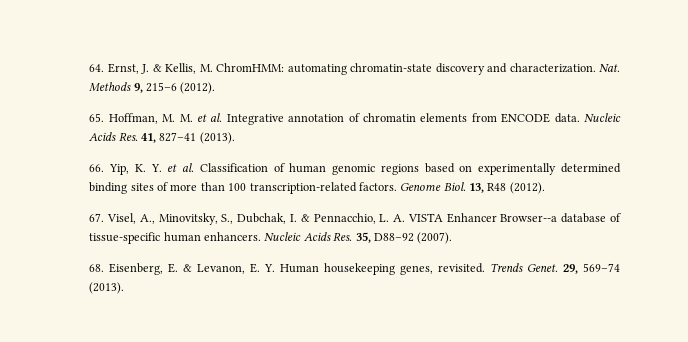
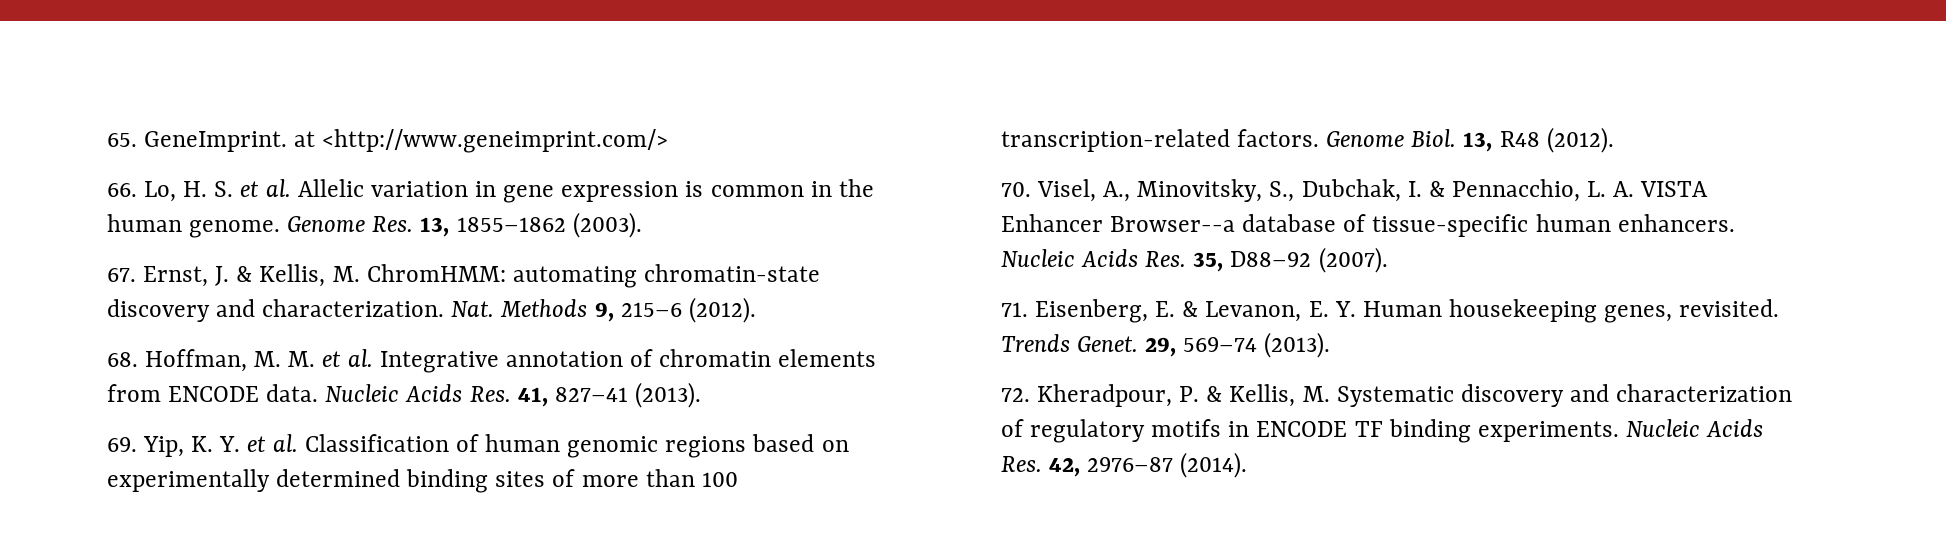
[89,64,105,72] 64. -> [106,129,669,153] [106,179,874,203] [106,212,642,238] [106,268,136,282] 65. GeneImprint. at <http://www.geneimprint.com/> // 66. Lo, H. S. et al. Allelic variation in gene expression is common in the human genome. Genome Res. 13, 1855–1862 (2003). // 67.
[89,113,105,122] 65. -> [106,352,138,367] 68.
[89,164,105,172] 66. -> [106,437,137,452] 69.
[89,213,105,222] 67. -> [1000,182,1031,197] 70.
[89,264,105,272] 68. -> [1000,302,1028,317] 71.
(125, 288) none -> [1000,384,1793,407] [1000,419,1764,443] [1000,452,1248,478] // 72. Kheradpour, P. & Kellis, M. Systematic discovery and characterization of regulatory motifs in ENCODE TF binding experiments. Nucleic Acids Res. 42, 2976–87 (2014).

